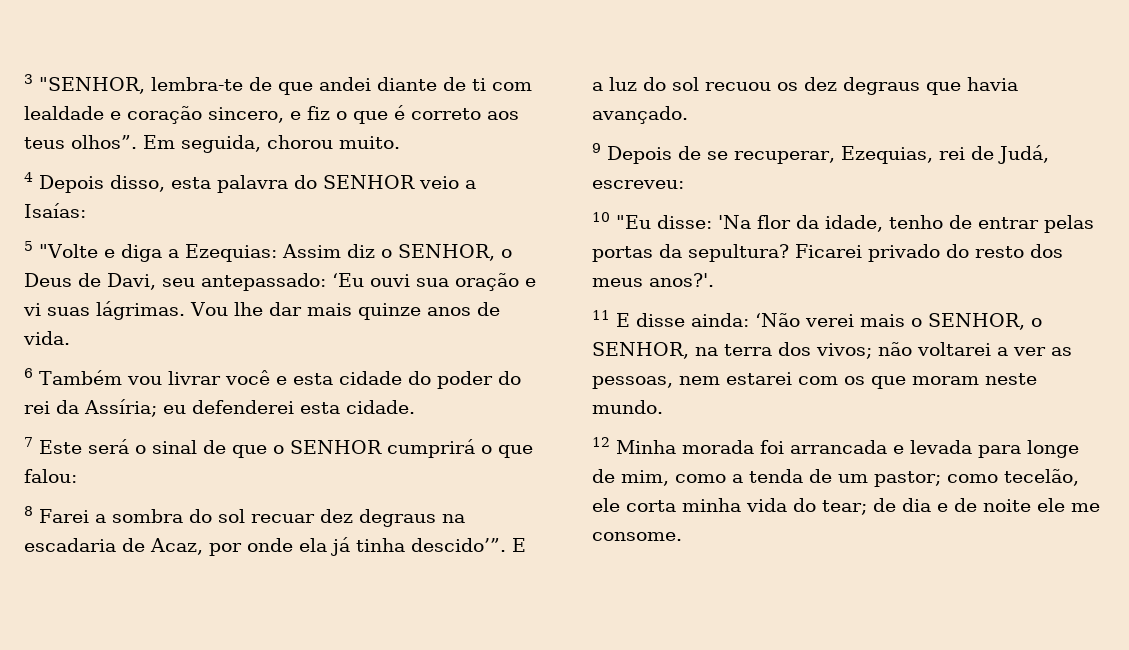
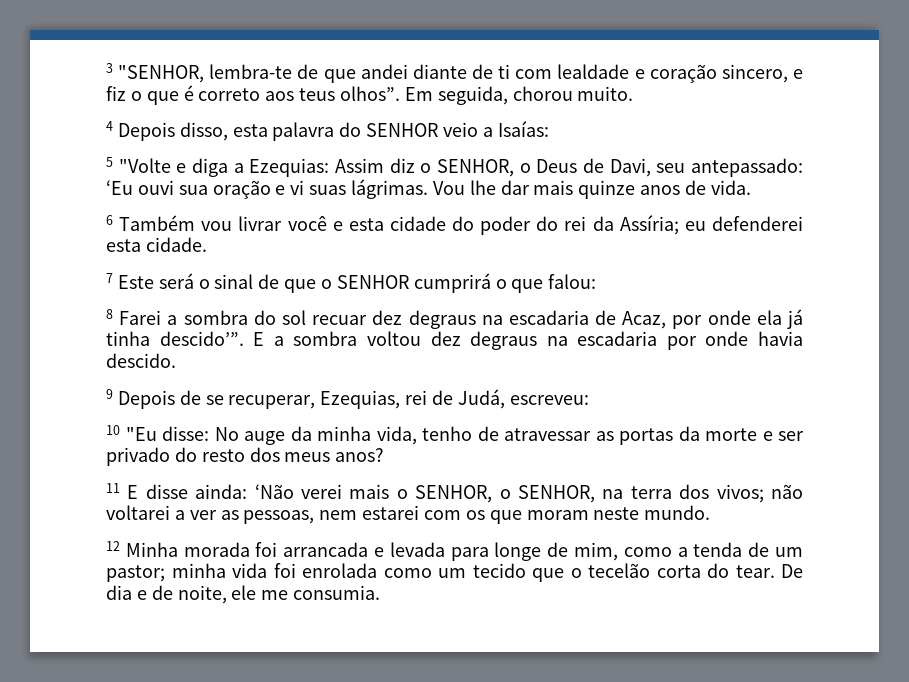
[609,77,1018,95] [592,106,688,124] luz do sol recuou os dez degraus que havia avançado. -> [293,331,804,350] [106,353,176,368] sombra voltou dez degraus na escadaria por onde havia descido.
[718,215,1094,233] [592,244,862,262] 'Na flor da idade, tenho de entrar pelas portas da sepultura? Ficarei -> [214,426,804,445] No auge da minha vida, tenho de atravessar as portas da morte e ser
[649,273,714,287] anos?'. -> [335,448,385,462] anos?
[947,469,1079,486] [592,498,896,515] como tecelão, ele corta minha vida do tear; de -> [171,563,803,582] minha vida foi enrolada como um tecido que o tecelão corta do tear. De
[983,499,1031,512] noite -> [177,585,227,604] noite,
[592,532,682,541] consome. -> [293,585,381,600] consumia.

